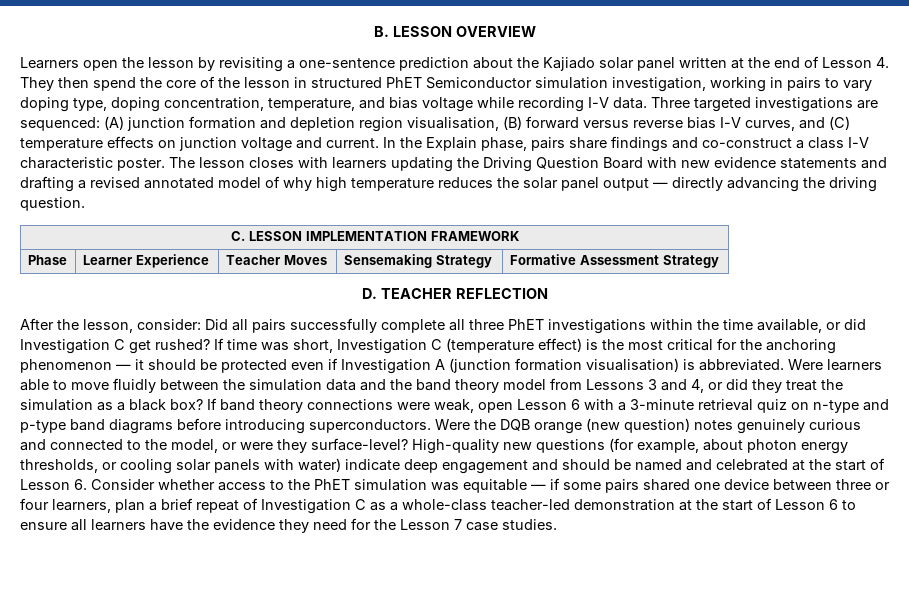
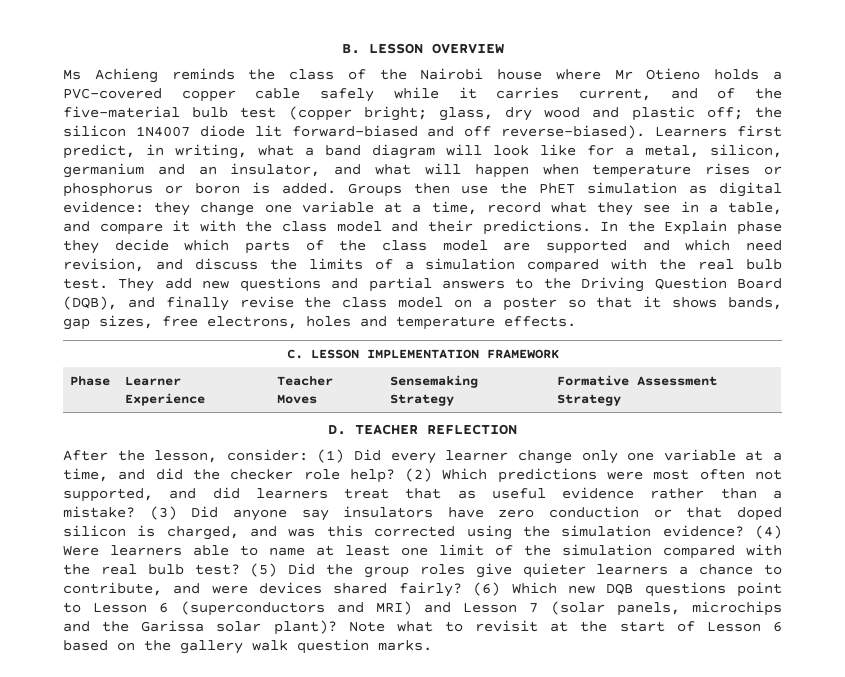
[20,56,889,72] [20,76,872,92] [20,97,878,112] [20,116,850,132] [20,136,869,152] [20,157,887,172] [20,176,877,192] [20,197,85,211] Learners open the lesson by revisiting a one-sentence prediction about the Kajiado solar panel written at the end of Lesson 4. They then spend the core of the lesson in structured PhET Semiconductor simulation investigation, working in pairs to vary doping type, doping concentration, temperature, and bias voltage while recording I-V data. Three targeted investigations are sequenced: (A) junction formation and depletion region visualisation, (B) forward versus reverse bias I-V curves, and (C) temperature effects on junction voltage and current. In the Explain phase, pairs share findings and co-construct a class I-V characteristic poster. The lesson closes with learners updating the Driving Question Board with new evidence statements and drafting a revised annotated model of why high temperature reduces the solar panel output — directly advancing the driving question. -> [63,68,782,83] [63,87,783,102] [63,106,782,121] [63,125,783,139] [63,144,782,159] [63,163,783,178] [63,182,782,197] [63,201,782,216] [63,220,783,235] [63,239,782,254] [63,258,782,273] [63,277,782,292] [63,296,782,311] [63,315,576,330] Ms Achieng reminds the class of the Nairobi house where Mr Otieno holds a PVC-covered copper cable safely while it carries current, and of the five-material bulb test (copper bright; glass, dry wood and plastic off; the silicon 1N4007 diode lit forward-biased and off reverse-biased). Learners first predict, in writing, what a band diagram will look like for a metal, silicon, germanium and an insulator, and what will happen when temperature rises or phosphorus or boron is added. Groups then use the PhET simulation as digital evidence: they change one variable at a time, record what they see in a table, and compare it with the class model and their predictions. In the Explain phase they decide which parts of the class model are supported and which need revision, and discuss the limits of a simulation compared with the real bulb test. They add new questions and partial answers to the Driving Question Board (DQB), and finally revise the class model on a poster so that it shows bands, gap sizes, free electrons, holes and temperature effects.
[205,318,866,334] [20,338,836,354] [20,358,882,374] [20,378,843,393] [20,398,889,413] [20,418,861,434] [20,438,848,454] [20,458,885,474] [20,478,890,493] [20,498,675,514] Did all pairs successfully complete all three PhET investigations within the time available, or did Investigation C get rushed? If time was short, Investigation C (temperature effect) is the most critical for the anchoring phenomenon — it should be protected even if Investigation A (junction formation visualisation) is abbreviated. Were learners able to move fluidly between the simulation data and the band theory model from Lessons 3 and 4, or did they treat the simulation as a black box? If band theory connections were weak, open Lesson 6 with a 3-minute retrieval quiz on n-type and p-type band diagrams before introducing superconductors. Were the DQB orange (new question) notes genuinely curious and connected to the model, or were they surface-level? High-quality new questions (for example, about photon energy thresholds, or cooling solar panels with water) indicate deep engagement and should be named and celebrated at the start of Lesson 6. Consider whether access to the PhET simulation was equitable — if some pairs shared one device between three or four learners, plan a brief repeat of Investigation C as a whole-class teacher-led demonstration -> [317,449,783,464] [63,468,782,483] [63,487,782,502] [63,506,782,521] [63,525,782,540] [63,544,782,559] [63,563,782,578] [63,582,783,597] [63,601,782,616] [63,620,539,635] (1) Did every learner change only one variable at a time, and did the checker role help? (2) Which predictions were most often not supported, and did learners treat that as useful evidence rather than a mistake? (3) Did anyone say insulators have zero conduction or that doped silicon is charged, and was this corrected using the simulation evidence? (4) Were learners able to name at least one limit of the simulation compared with the real bulb test? (5) Did the group roles give quieter learners a chance to contribute, and were devices shared fairly? (6) Which new DQB questions point to Lesson 6 (superconductors and MRI) and Lesson 7 (solar panels, microchips and the Garissa solar plant)? Note what to revisit
[842,500,856,510] [20,518,557,533] to ensure all learners have the evidence they need for the Lesson 7 case studies. -> [63,639,432,654] based on the gallery walk question marks.

